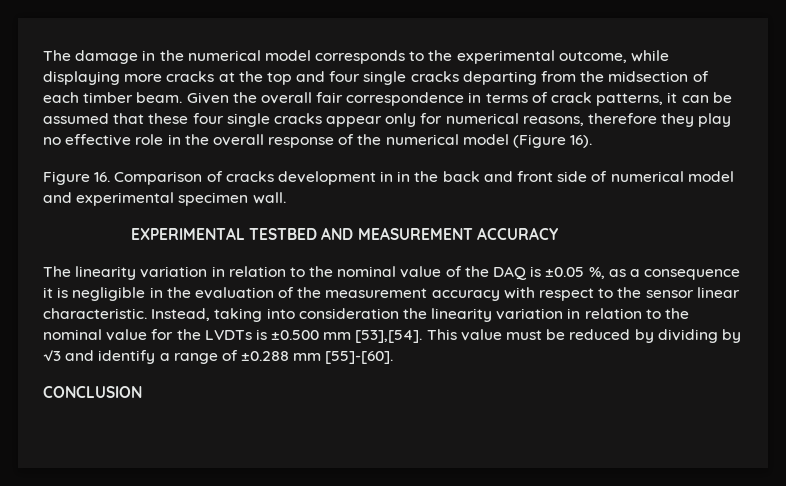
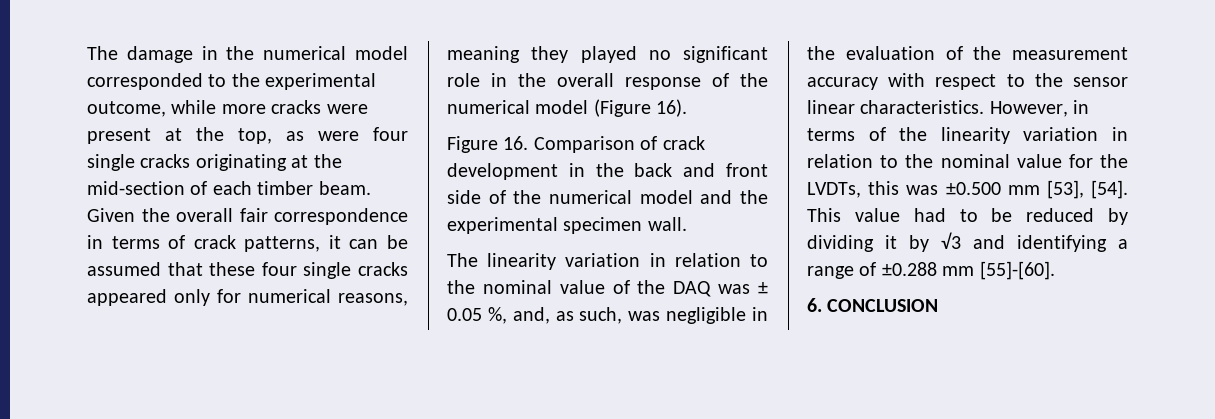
[315,50,406,64] corresponds -> [87,73,203,90] corresponded
[43,71,120,85] displaying -> (217, 107) none
[218,71,689,85] at the top and four single cracks departing from the midsection -> [326,104,368,114] [87,127,408,144] [87,154,342,171] [87,181,185,195] were present at the top, as were four single cracks originating at the mid-section
[326,116,383,127] appear -> [87,289,167,306] appeared
[588,113,732,127] [43,134,132,146] therefore they play no effective -> [447,46,768,63] meaning they played no significant
[225,171,274,182] cracks -> [662,136,705,150] crack
[397,171,411,182] in -> (585, 170) none
(608, 176) none -> [513,190,542,204] the
(72, 197) none -> [740,190,768,204] the
[131,227,558,240] // EXPERIMENTAL TESTBED AND MEASUREMENT ACCURACY -> (687, 224) none
[530,266,741,280] [43,287,69,298] is ±0.05 %, as a consequence it is -> [718,282,768,294] [447,307,661,324] was ± 0.05 %, and, as such, was
[43,308,399,322] characteristic. Instead, taking into consideration -> [860,100,1090,117] [807,127,886,141] characteristics. However, in terms of
[204,329,543,343] LVDTs is ±0.500 mm [53],[54]. This value must -> [807,180,1128,199] [807,208,978,222] LVDTs, this was ±0.500 mm [53], [54]. This value had to
(718, 336) none -> [885,235,897,249] it
[98,350,156,364] identify -> [1017,235,1107,252] identifying
(394, 357) none -> [807,298,822,312] 6.

